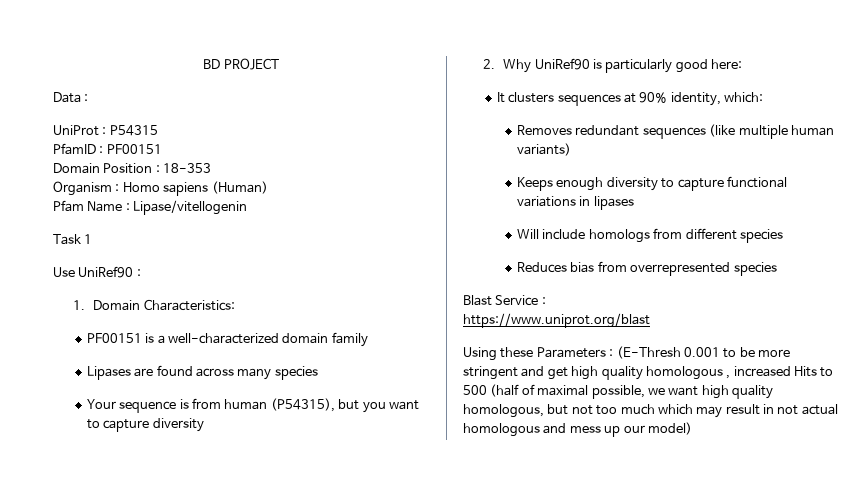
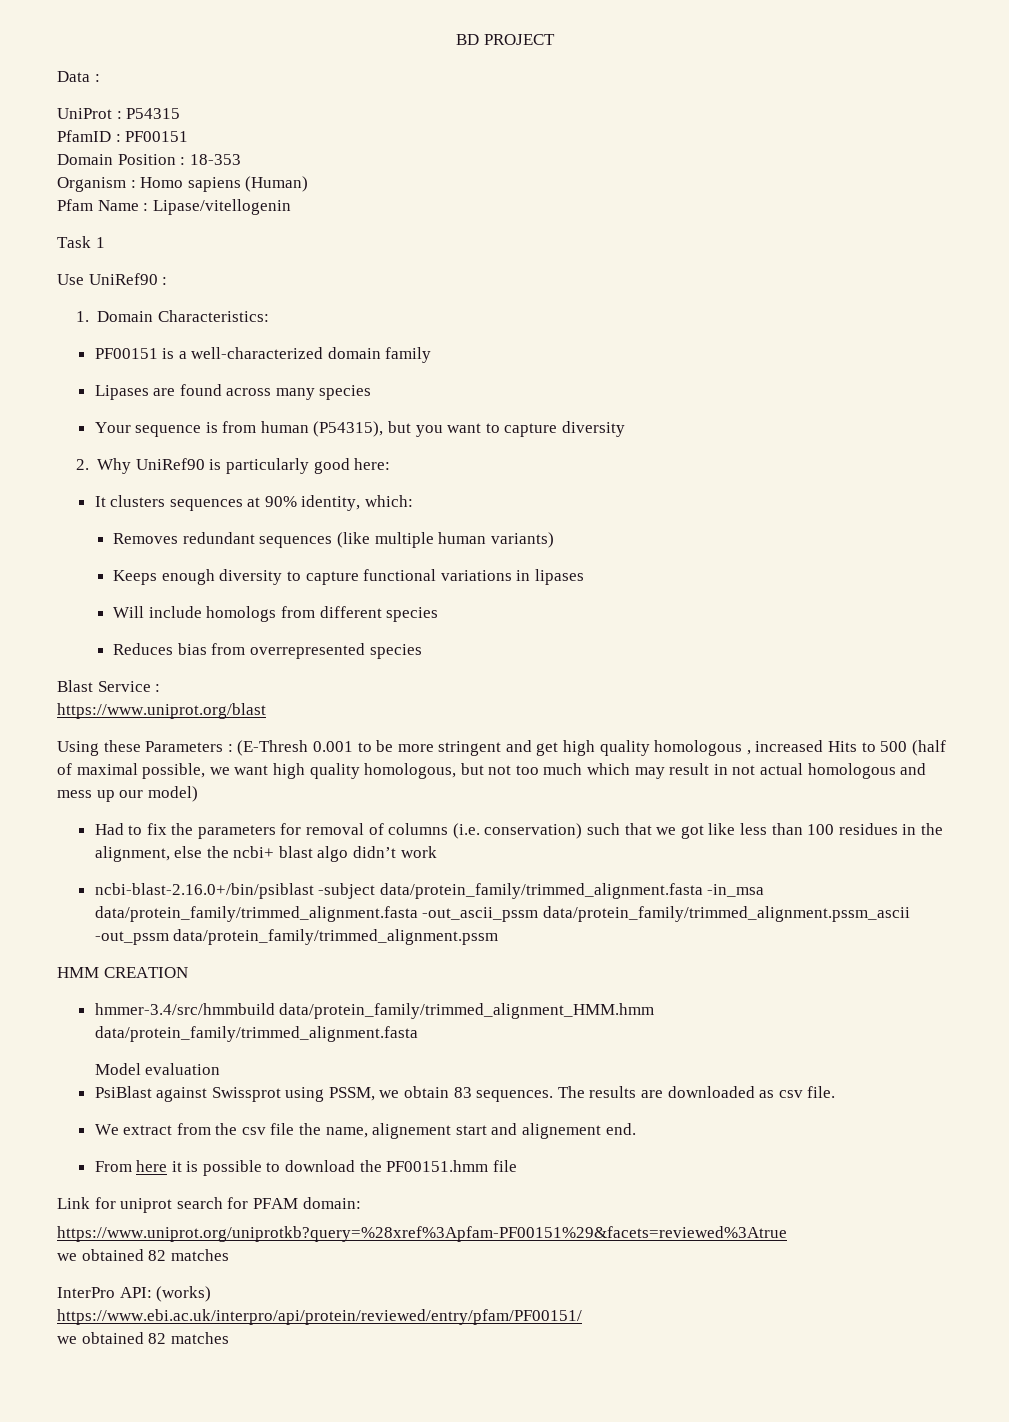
(692, 428) none -> [94,823,943,839] [94,846,437,862] [94,883,765,899] [94,906,910,922] [94,929,499,945] [57,967,188,978] [94,1003,655,1019] [94,1026,418,1042] [94,1063,221,1075] [94,1086,836,1102] [94,1123,636,1139] [94,1160,517,1176] [57,1197,361,1213] [57,1226,787,1242] [57,1249,229,1261] [57,1286,212,1302] [57,1309,582,1325] [57,1332,229,1344] // Had to fix the parameters for removal of columns (i.e. conservation) such that we got like less than 100 residues in the alignment, else the ncbi+ blast algo didn’t work // ncbi-blast-2.16.0+/bin/psiblast -subject data/protein_family/trimmed_alignment.fasta -in_msa data/protein_family/trimmed_alignment.fasta -out_ascii_pssm data/protein_family/trimmed_alignment.pssm_ascii -out_pssm data/protein_family/trimmed_alignment.pssm // HMM CREATION // hmmer-3.4/src/hmmbuild data/protein_family/trimmed_alignment_HMM.hmm data/protein_family/trimmed_alignment.fasta // Model evaluation // PsiBlast against Swissprot using PSSM, we obtain 83 sequences. The results are downloaded as csv file. // We extract from the csv file the name, alignement start and alignement end. // From here it is possible to download the PF00151.hmm file // Link for uniprot search for PFAM domain: // https://www.uniprot.org/uniprotkb?query=%28xref%3Apfam-PF00151%29&facets=reviewed%3Atrue // we obtained 82 matches // InterPro API: (works) // https://www.ebi.ac.uk/interpro/api/protein/reviewed/entry/pfam/PF00151/ // we obtained 82 matches

